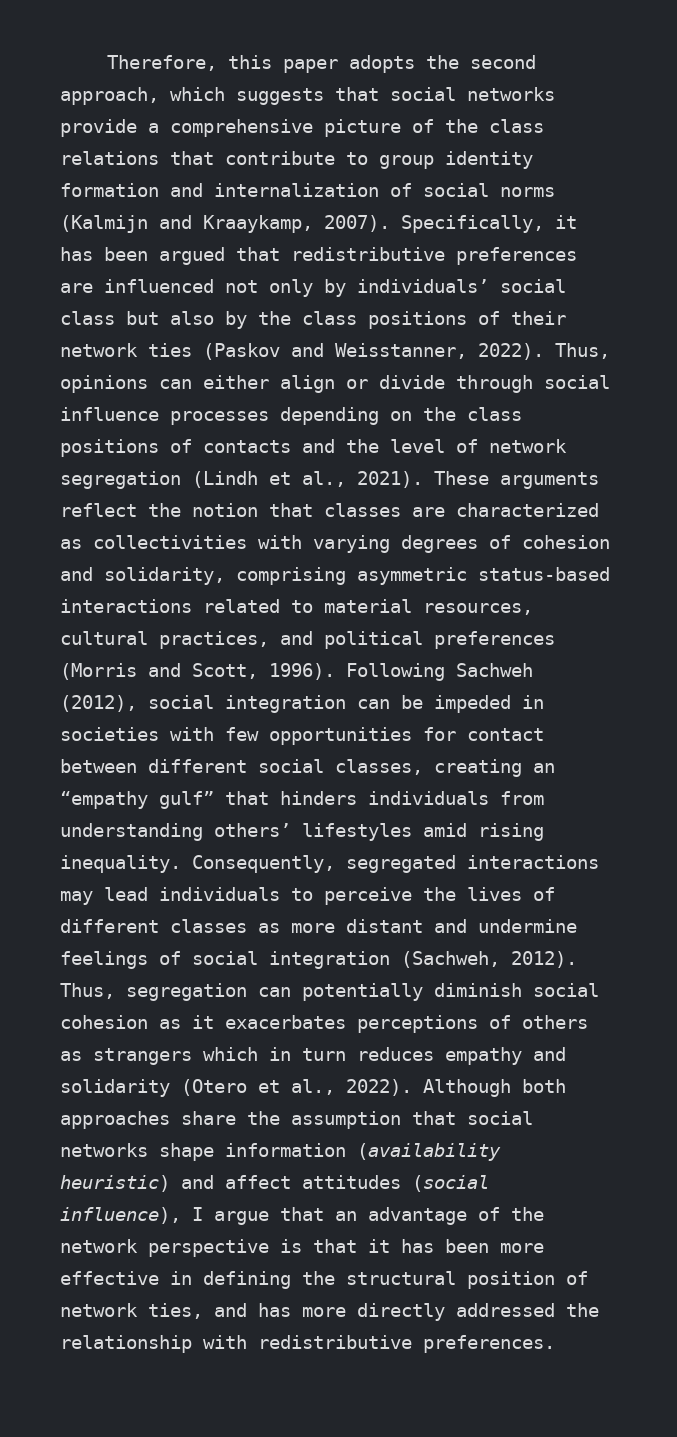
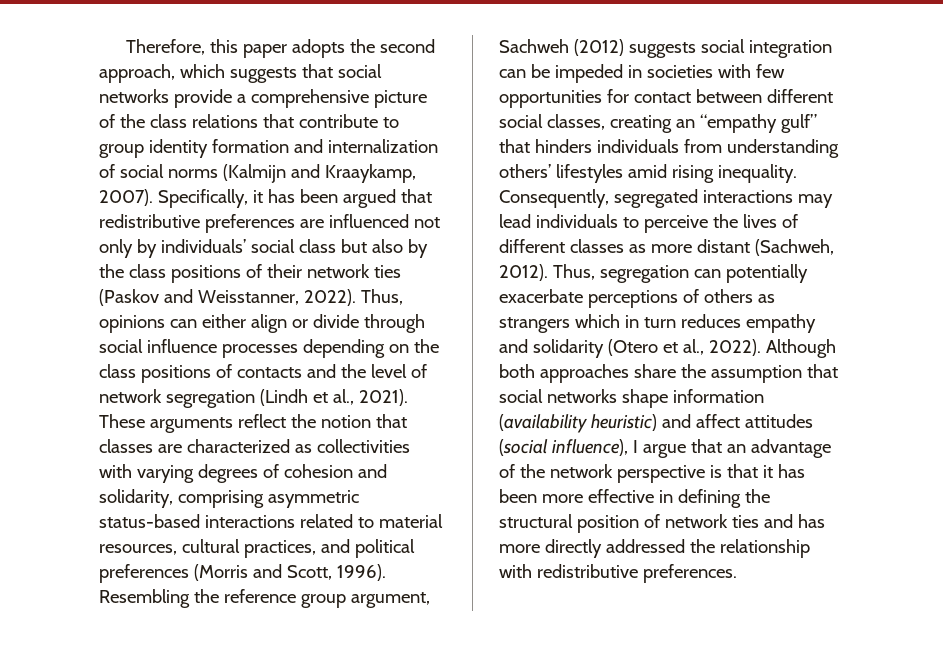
[346,663,533,681] [60,695,137,712] Following Sachweh (2012), -> [99,589,430,608] [499,39,696,58] Resembling the reference group argument, Sachweh (2012) suggests
[434,919,577,933] [60,951,390,969] and undermine feelings of social integration -> (750, 246) none
[434,983,599,997] [60,1015,346,1029] diminish social cohesion as it exacerbates -> [499,289,583,303] exacerbate
[148,1303,203,1319] ties, -> [731,515,759,528] ties

